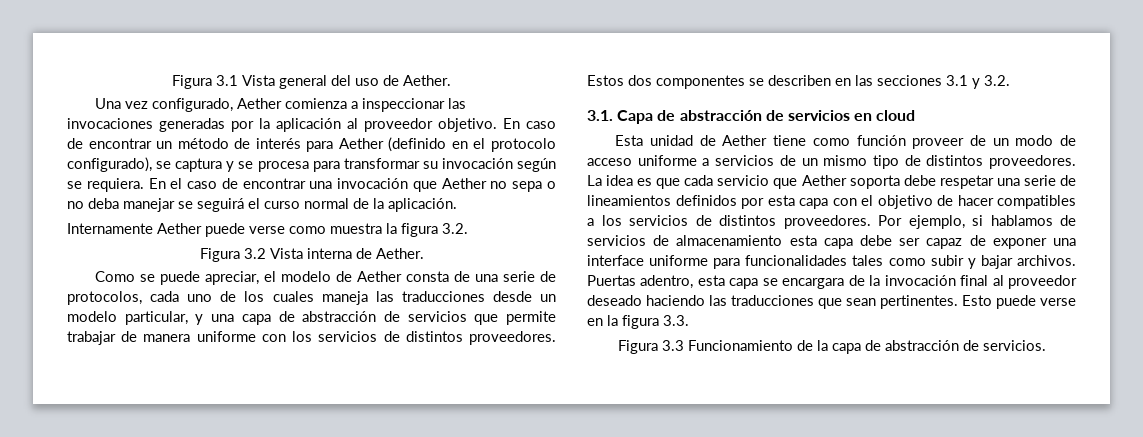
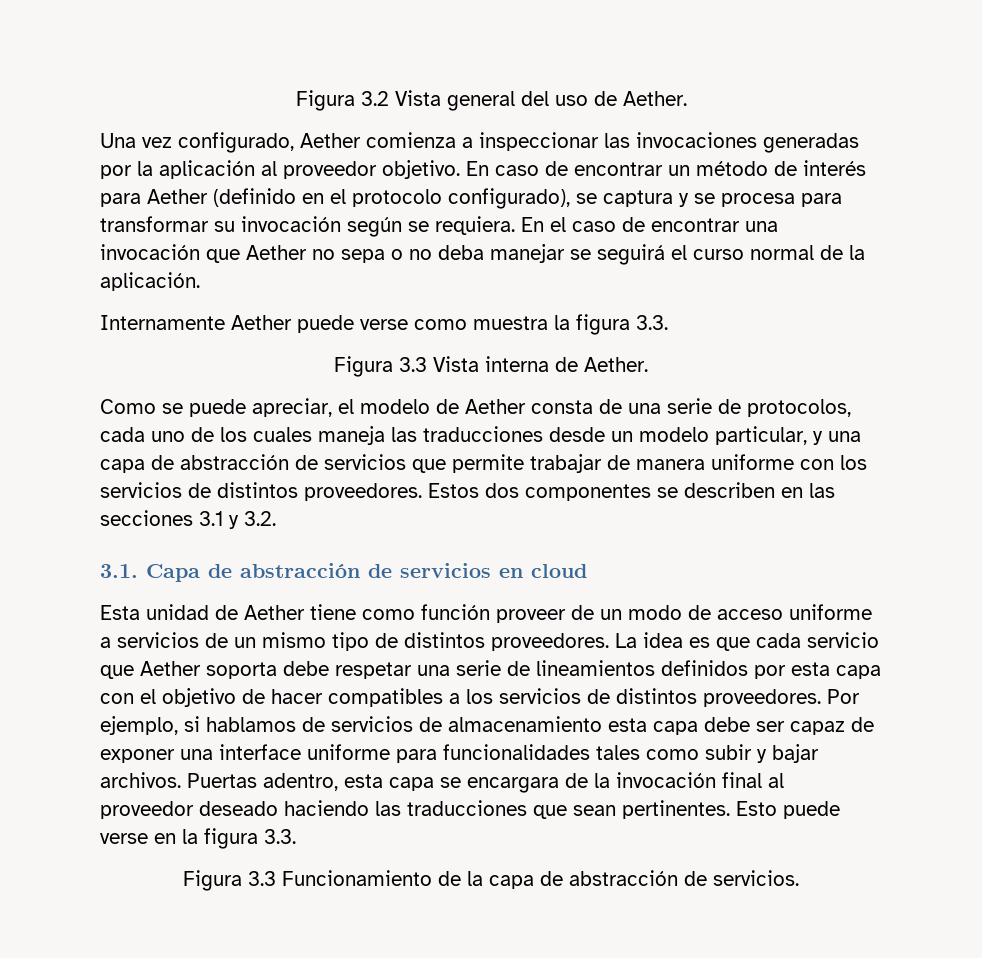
[172,75,238,89] Figura 3.1 -> [295,90,389,111] Figura 3.2
[442,223,468,234] [199,248,266,262] 3.2. // Figura 3.2 -> [636,315,668,330] [334,356,427,377] 3.3. // Figura 3.3

